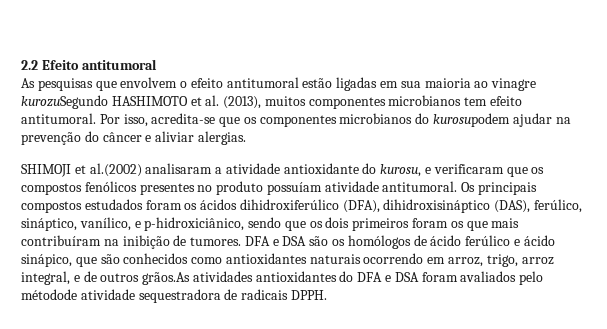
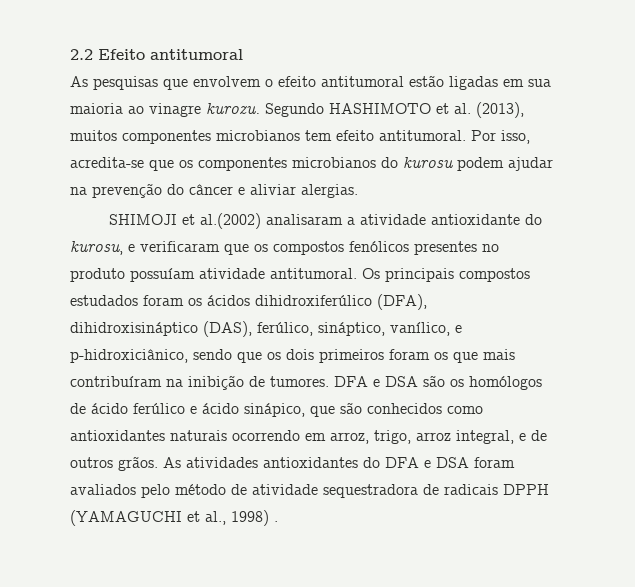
[21,95,108,109] kurozuSegundo -> [206,103,324,117] kurozu. Segundo
[433,113,511,127] kurosupodem -> [403,157,504,171] kurosu podem
[142,272,191,285] grãos.As -> [118,456,181,471] grãos. As
[21,289,77,300] métodode -> [175,484,247,495] método de
[290,290,327,300] DPPH. -> [503,484,549,495] [70,510,278,526] DPPH (YAMAGUCHI et al., 1998) .

